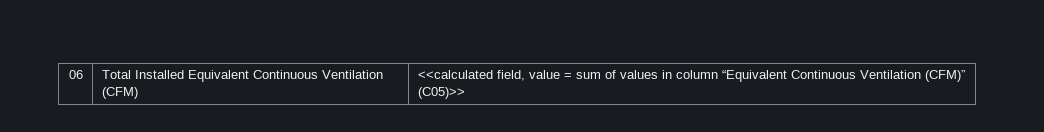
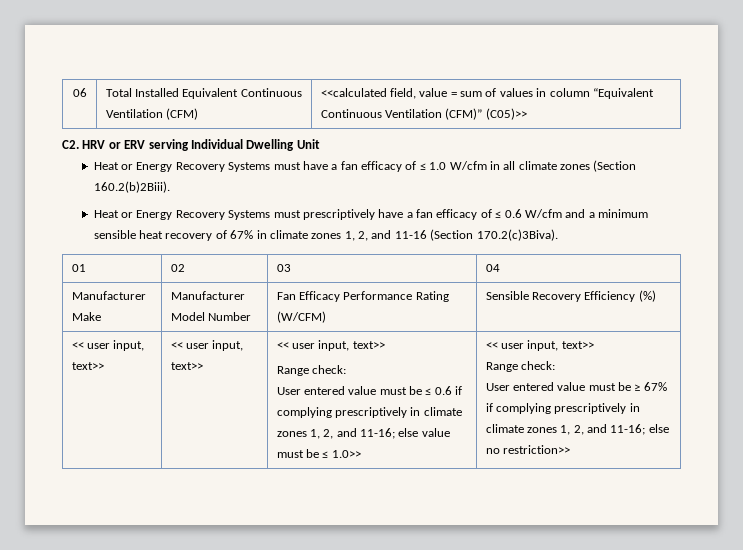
(465, 93) none -> [62,139,320,151] [93,160,637,172] [93,181,170,193] [93,209,649,220] [93,229,558,241] [71,264,86,272] [170,264,185,272] [276,264,291,272] [485,264,500,272] [71,291,146,300] [71,312,101,321] [170,291,245,300] [170,312,251,321] [276,291,449,302] [276,311,326,323] [485,290,656,302] [71,340,145,351] [71,362,104,370] [170,340,244,351] [170,362,203,370] [276,340,385,351] [276,365,346,376] [276,386,463,395] [276,407,462,418] [276,428,450,439] [276,449,361,458] [485,340,594,351] [485,361,555,372] [485,382,667,391] [485,403,640,414] [485,424,669,435] [485,445,570,454] // C2. HRV or ERV serving Individual Dwelling Unit // Heat or Energy Recovery Systems must have a fan efficacy of ≤ 1.0 W/cfm in all climate zones (Section 160.2(b)2Biii). // Heat or Energy Recovery Systems must prescriptively have a fan efficacy of ≤ 0.6 W/cfm and a minimum sensible heat recovery of 67% in climate zones 1, 2, and 11-16 (Section 170.2(c)3Biva). // 01 | 02 | 03 | 04 // Manufacturer Make | Manufacturer Model Number | Fan Efficacy Performance Rating (W/CFM) | Sensible Recovery Efficiency (%) // << user input, text>> | << user input, text>> | << user input, text>> // Range check: // User entered value must be ≤ 0.6 if complying prescriptively in climate zones 1, 2, and 11-16; else value must be ≤ 1.0>> | << user input, text>> // Range check: // User entered value must be ≥ 67% if complying prescriptively in climate zones 1, 2, and 11-16; else no restriction>>

